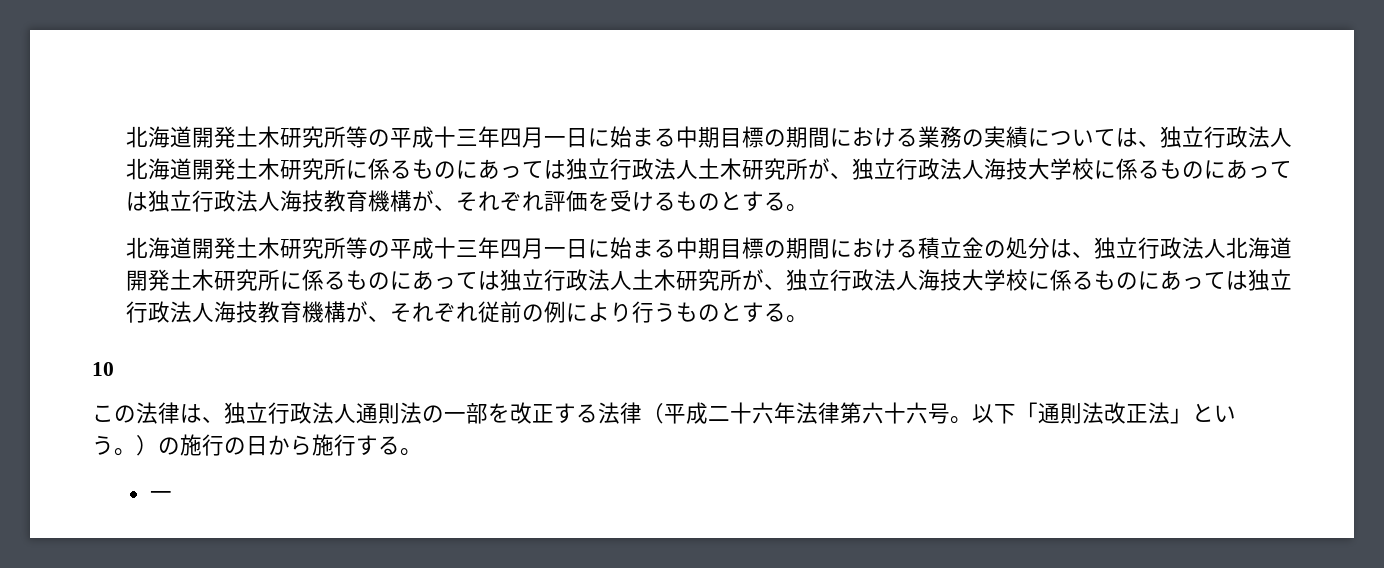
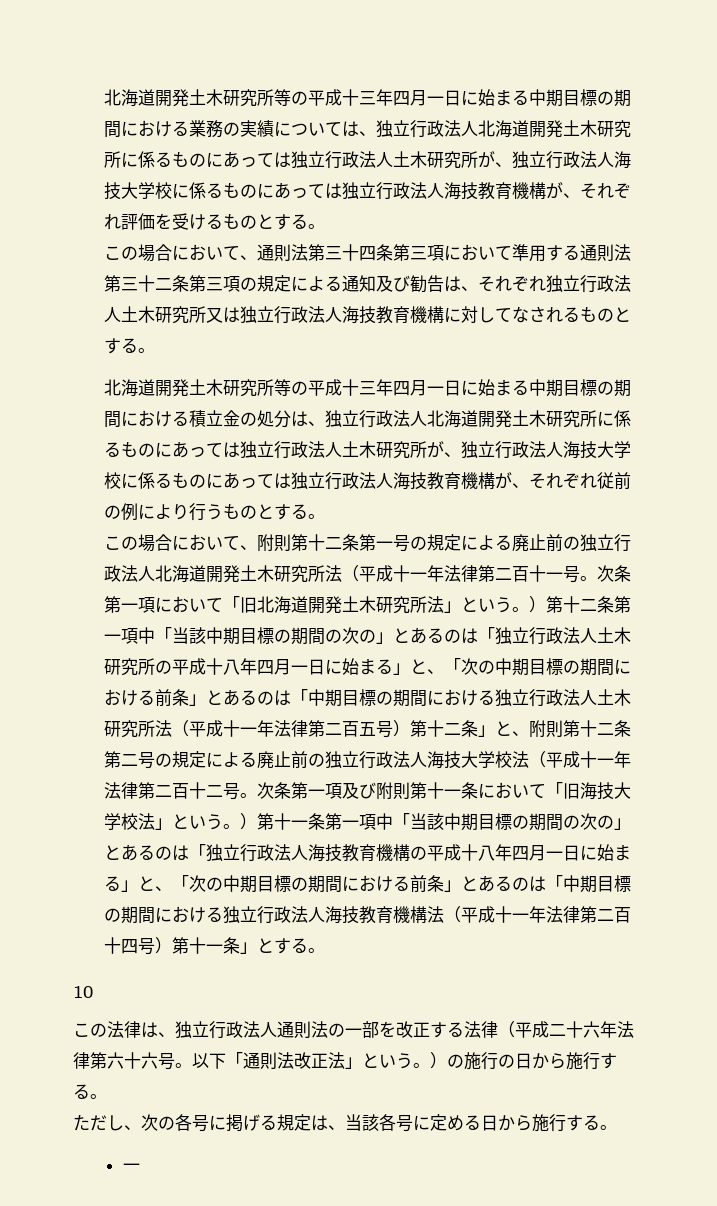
(808, 208) none -> [103,244,631,262] [103,275,631,293] [103,306,631,324] [103,338,155,354] // この場合において、通則法第三十四条第三項において準用する通則法第三十二条第三項の規定による通知及び勧告は、それぞれ独立行政法人土木研究所又は独立行政法人海技教育機構に対してなされるものとする。
(808, 319) none -> [103,534,631,552] [103,565,631,583] [103,596,631,614] [103,627,631,645] [103,658,631,676] [103,689,631,707] [103,720,631,738] [103,751,631,769] [103,782,631,800] [103,813,631,831] [103,844,631,862] [103,875,631,893] [103,906,631,924] [103,937,325,955] // この場合において、附則第十二条第一号の規定による廃止前の独立行政法人北海道開発土木研究所法（平成十一年法律第二百十一号。次条第一項において「旧北海道開発土木研究所法」という。）第十二条第一項中「当該中期目標の期間の次の」とあるのは「独立行政法人土木研究所の平成十八年四月一日に始まる」と、「次の中期目標の期間における前条」とあるのは「中期目標の期間における独立行政法人土木研究所法（平成十一年法律第二百五号）第十二条」と、附則第十二条第二号の規定による廃止前の独立行政法人海技大学校法（平成十一年法律第二百十二号。次条第一項及び附則第十一条において「旧海技大学校法」という。）第十一条第一項中「当該中期目標の期間の次の」とあるのは「独立行政法人海技教育機構の平成十八年四月一日に始まる」と、「次の中期目標の期間における前条」とあるのは「中期目標の期間における独立行政法人海技教育機構法（平成十一年法律第二百十四号）第十一条」とする。
(422, 452) none -> [73,1114,617,1132] // ただし、次の各号に掲げる規定は、当該各号に定める日から施行する。

